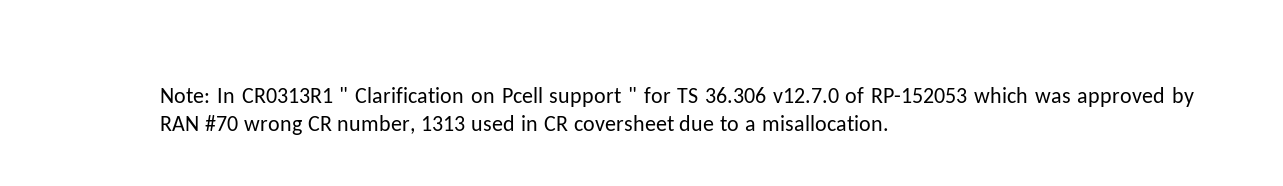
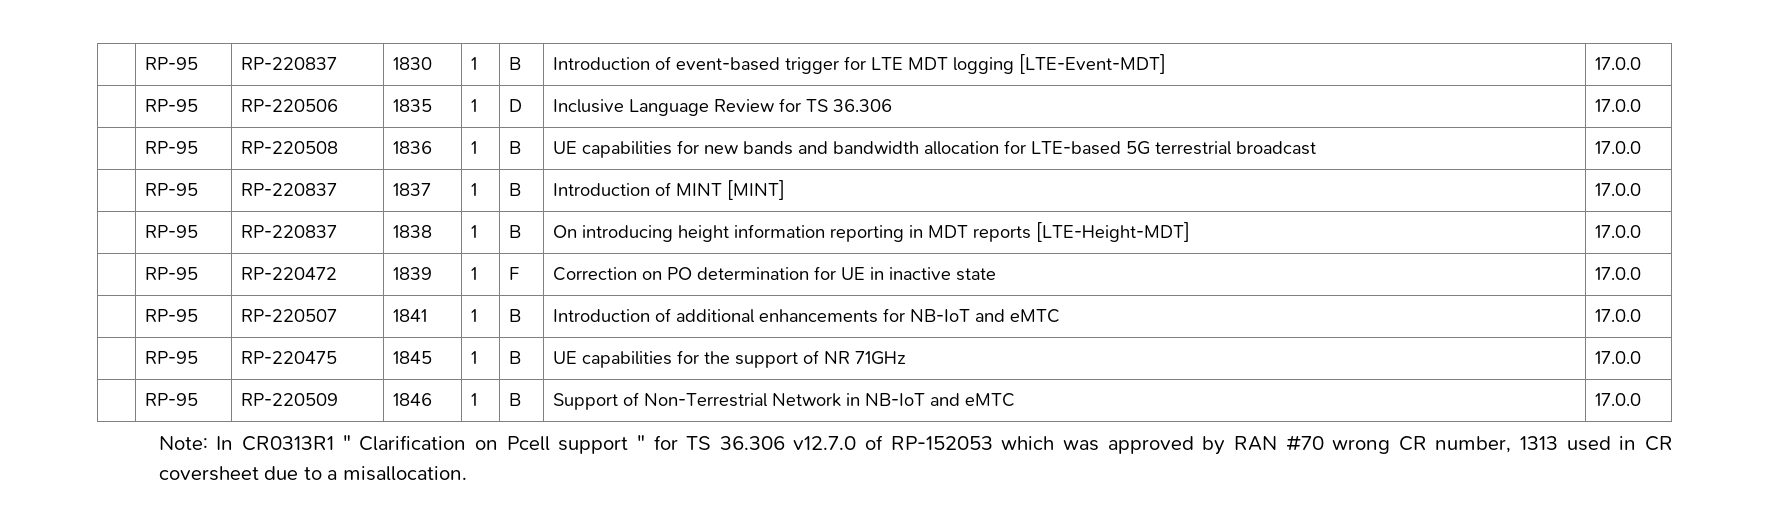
(160, 95) none -> [144,57,198,70] [240,57,337,70] [392,57,432,70] [470,57,477,70] [508,57,521,70] [552,54,1166,74] [1594,57,1641,70] [144,99,198,112] [240,99,338,112] [392,99,432,112] [470,99,477,112] [508,99,522,112] [552,98,892,116] [1594,99,1641,112] [144,141,198,154] [240,141,338,154] [392,141,432,154] [470,141,477,154] [508,141,521,154] [552,140,1316,158] [1594,141,1641,154] [144,183,198,196] [240,183,337,196] [392,183,431,196] [470,183,477,196] [508,183,521,196] [552,180,785,200] [1594,183,1641,196] [144,225,198,238] [240,225,337,238] [392,225,432,238] [470,225,477,238] [508,225,521,238] [552,222,1190,242] [1594,225,1641,238] [144,267,198,280] [240,267,337,280] [392,267,432,280] [470,267,477,280] [508,267,519,280] [552,266,996,281] [1594,267,1641,280] [144,309,198,322] [240,309,337,322] [392,309,427,322] [470,309,477,322] [508,309,521,322] [552,308,1060,323] [1594,309,1641,322] [144,351,198,364] [240,351,337,364] [392,351,432,364] [470,351,477,364] [508,351,521,364] [552,350,906,368] [1594,351,1641,364] [144,393,198,406] [240,393,338,406] [392,393,432,406] [470,393,477,406] [508,393,521,406] [552,392,1015,410] [1594,393,1641,406] | RP-95 | RP-220837 | 1830 | 1 | B | Introduction of event-based trigger for LTE MDT logging [LTE-Event-MDT] | 17.0.0 // | RP-95 | RP-220506 | 1835 | 1 | D | Inclusive Language Review for TS 36.306 | 17.0.0 // | RP-95 | RP-220508 | 1836 | 1 | B | UE capabilities for new bands and bandwidth allocation for LTE-based 5G terrestrial broadcast | 17.0.0 // | RP-95 | RP-220837 | 1837 | 1 | B | Introduction of MINT [MINT] | 17.0.0 // | RP-95 | RP-220837 | 1838 | 1 | B | On introducing height information reporting in MDT reports [LTE-Height-MDT] | 17.0.0 // | RP-95 | RP-220472 | 1839 | 1 | F | Correction on PO determination for UE in inactive state | 17.0.0 // | RP-95 | RP-220507 | 1841 | 1 | B | Introduction of additional enhancements for NB-IoT and eMTC | 17.0.0 // | RP-95 | RP-220475 | 1845 | 1 | B | UE capabilities for the support of NR 71GHz | 17.0.0 // | RP-95 | RP-220509 | 1846 | 1 | B | Support of Non-Terrestrial Network in NB-IoT and eMTC | 17.0.0 //

